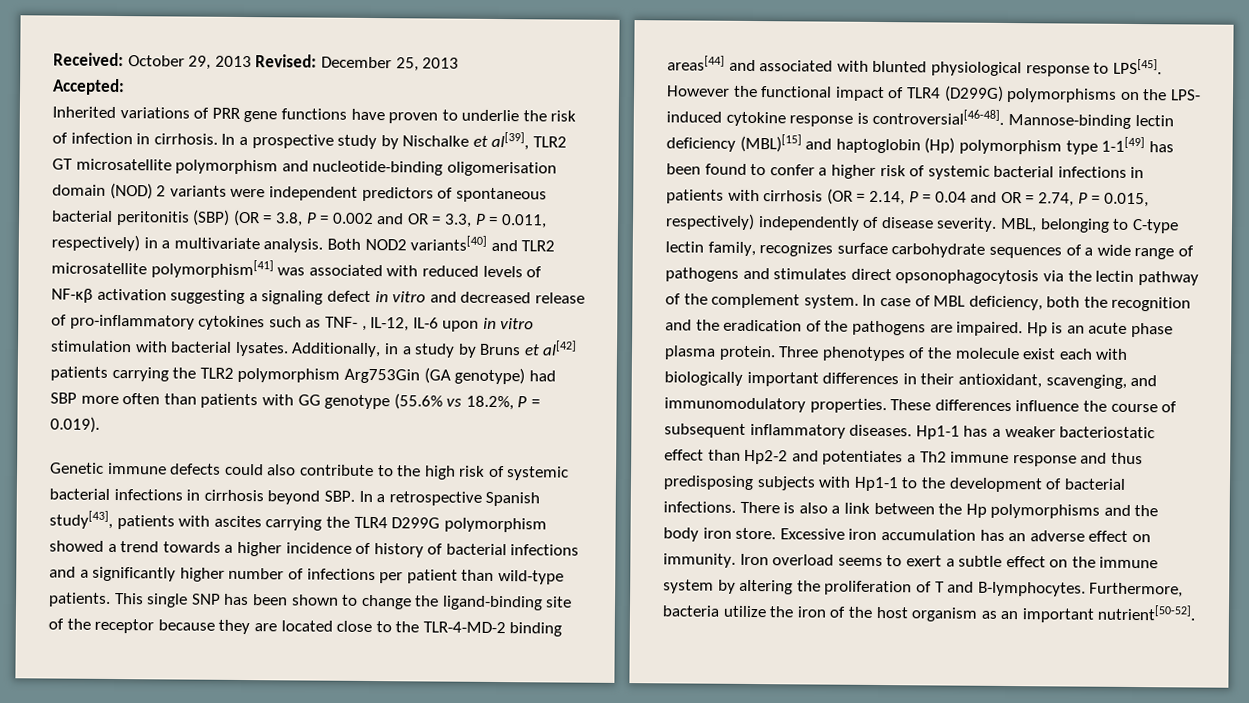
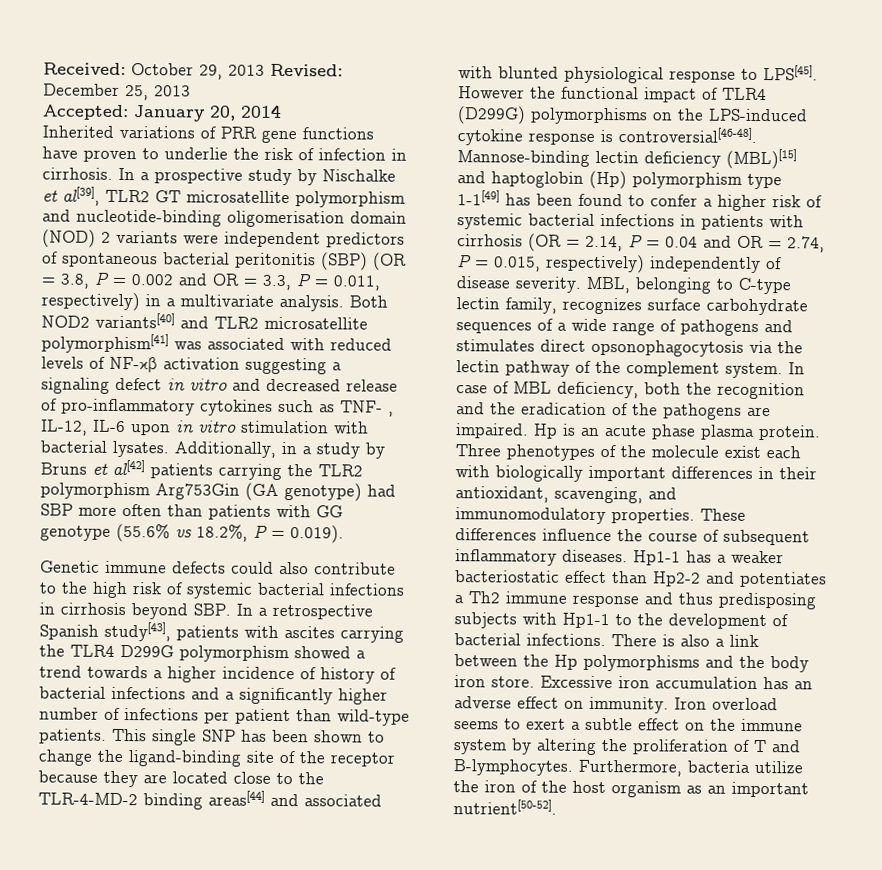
(125, 87) none -> [133,104,282,122] January 20, 2014
[1169,89,1201,101] [666,111,722,123] LPS- induced -> [708,108,808,122] LPS-induced

